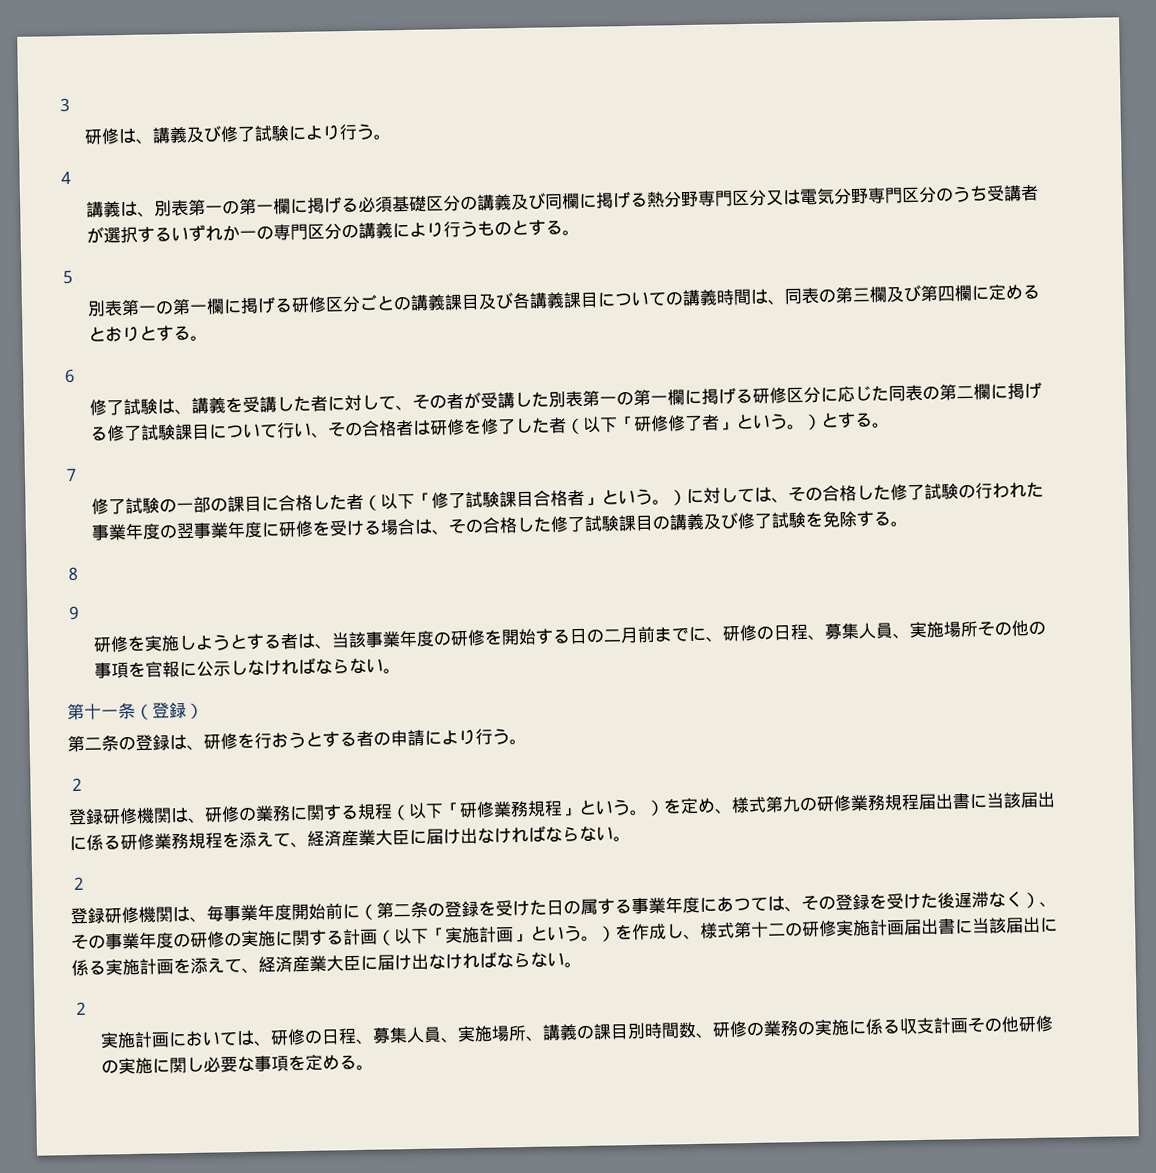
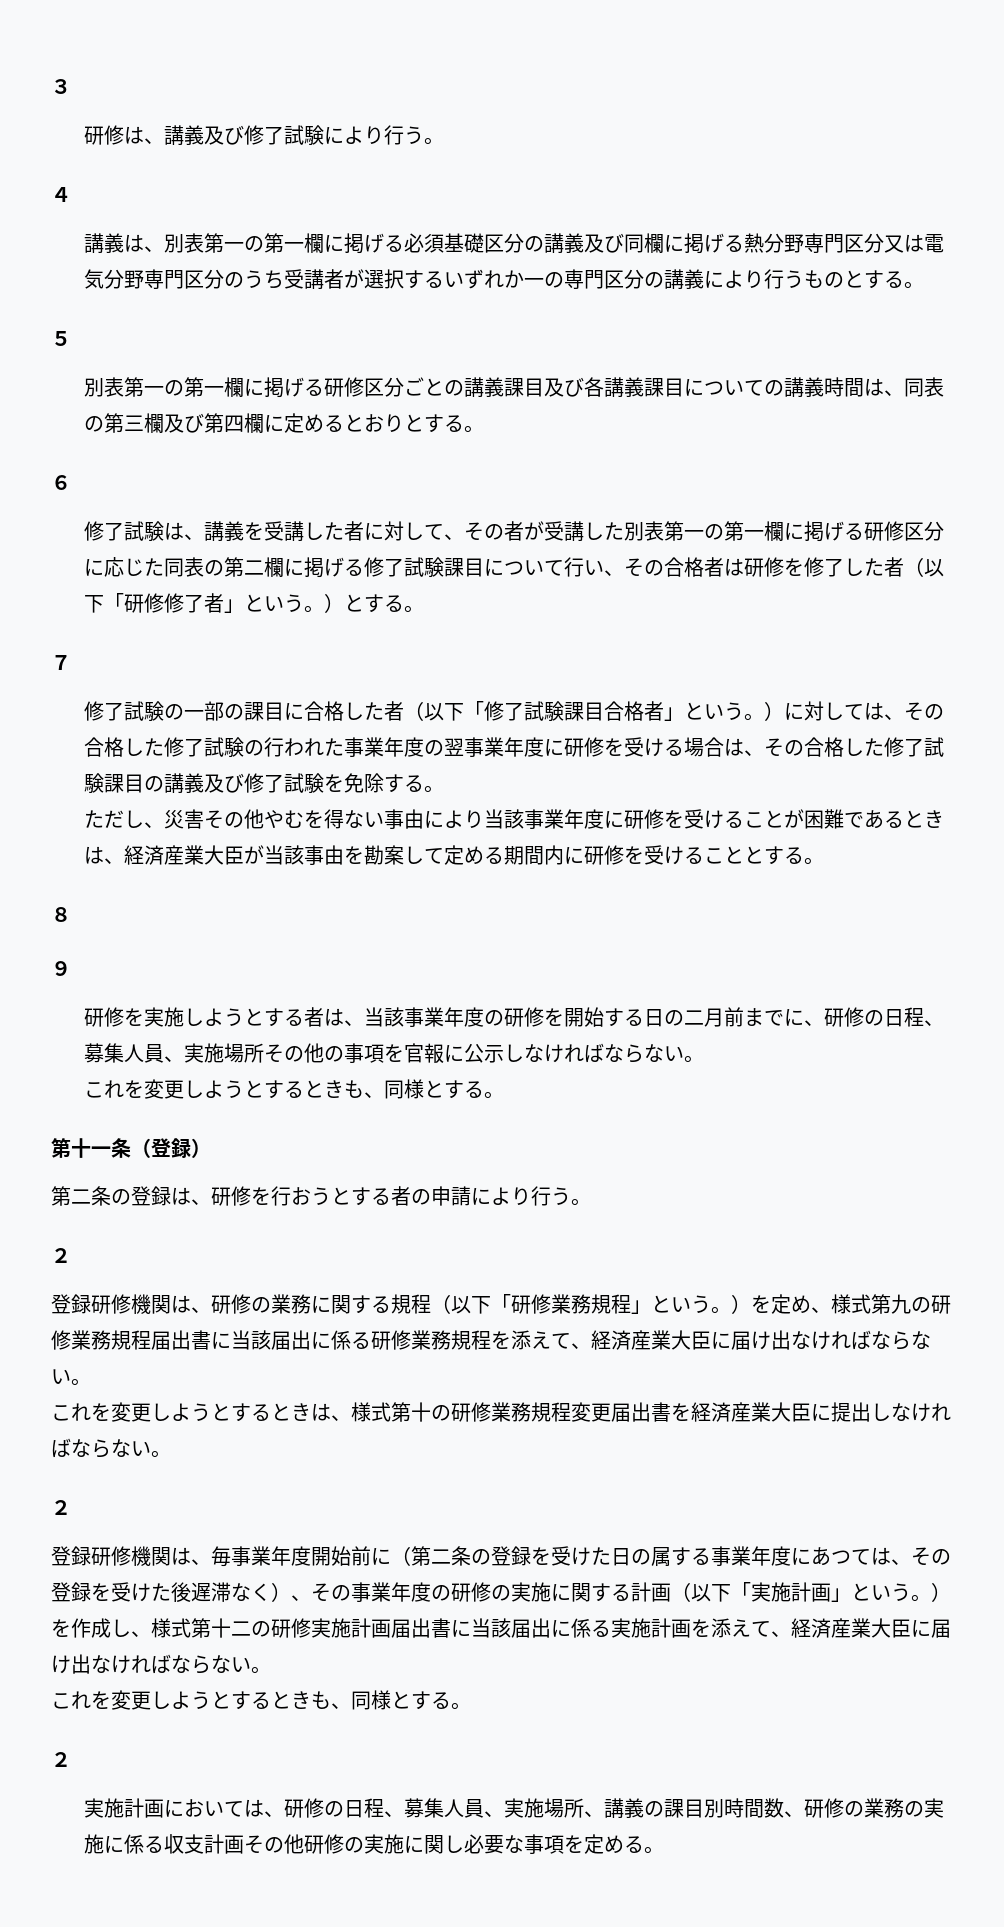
(908, 524) none -> [83,809,944,829] [83,845,824,865] // ただし、災害その他やむを得ない事由により当該事業年度に研修を受けることが困難であるときは、経済産業大臣が当該事由を勘案して定める期間内に研修を受けることとする。
(401, 671) none -> [83,1079,504,1099] // これを変更しようとするときも、同様とする。
(631, 839) none -> [51,1402,951,1422] [51,1438,171,1458] // これを変更しようとするときは、様式第十の研修業務規程変更届出書を経済産業大臣に提出しなければならない。
(582, 964) none -> [51,1690,471,1710] // これを変更しようとするときも、同様とする。

